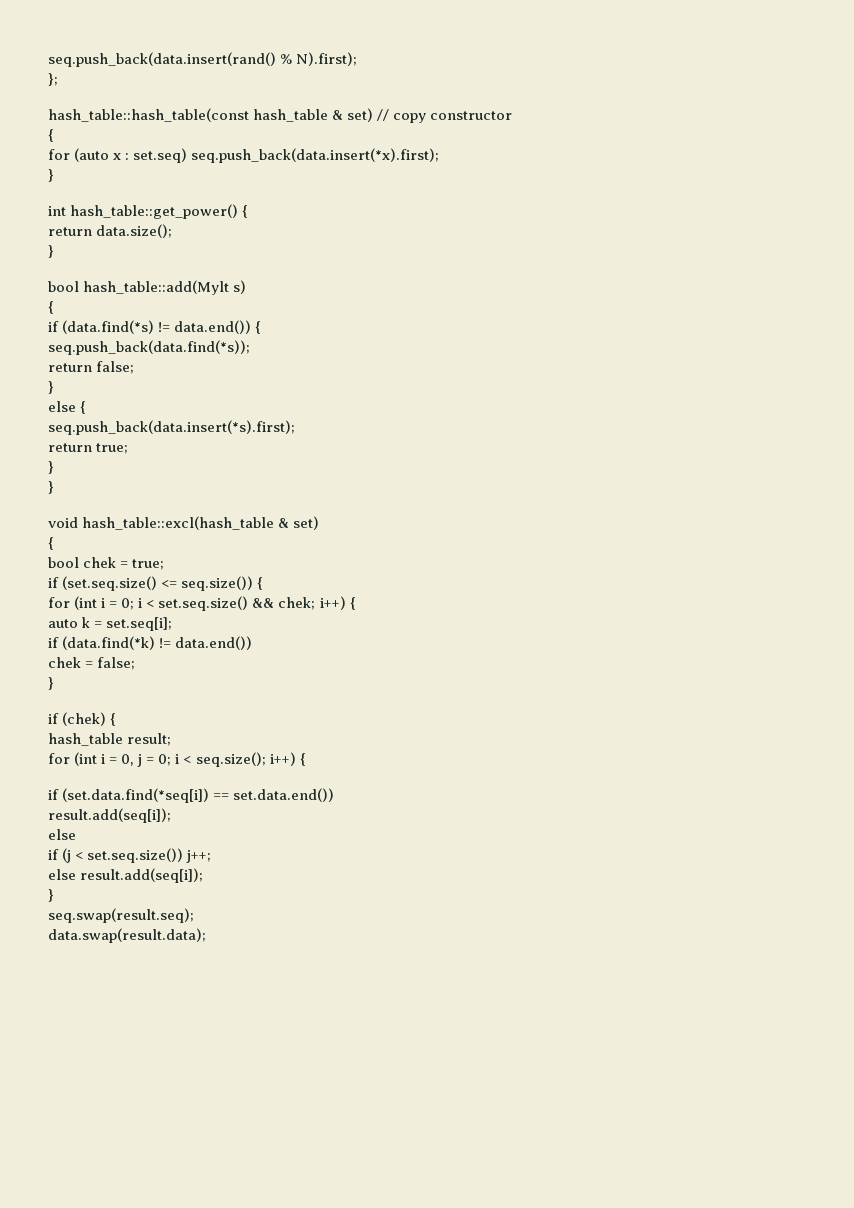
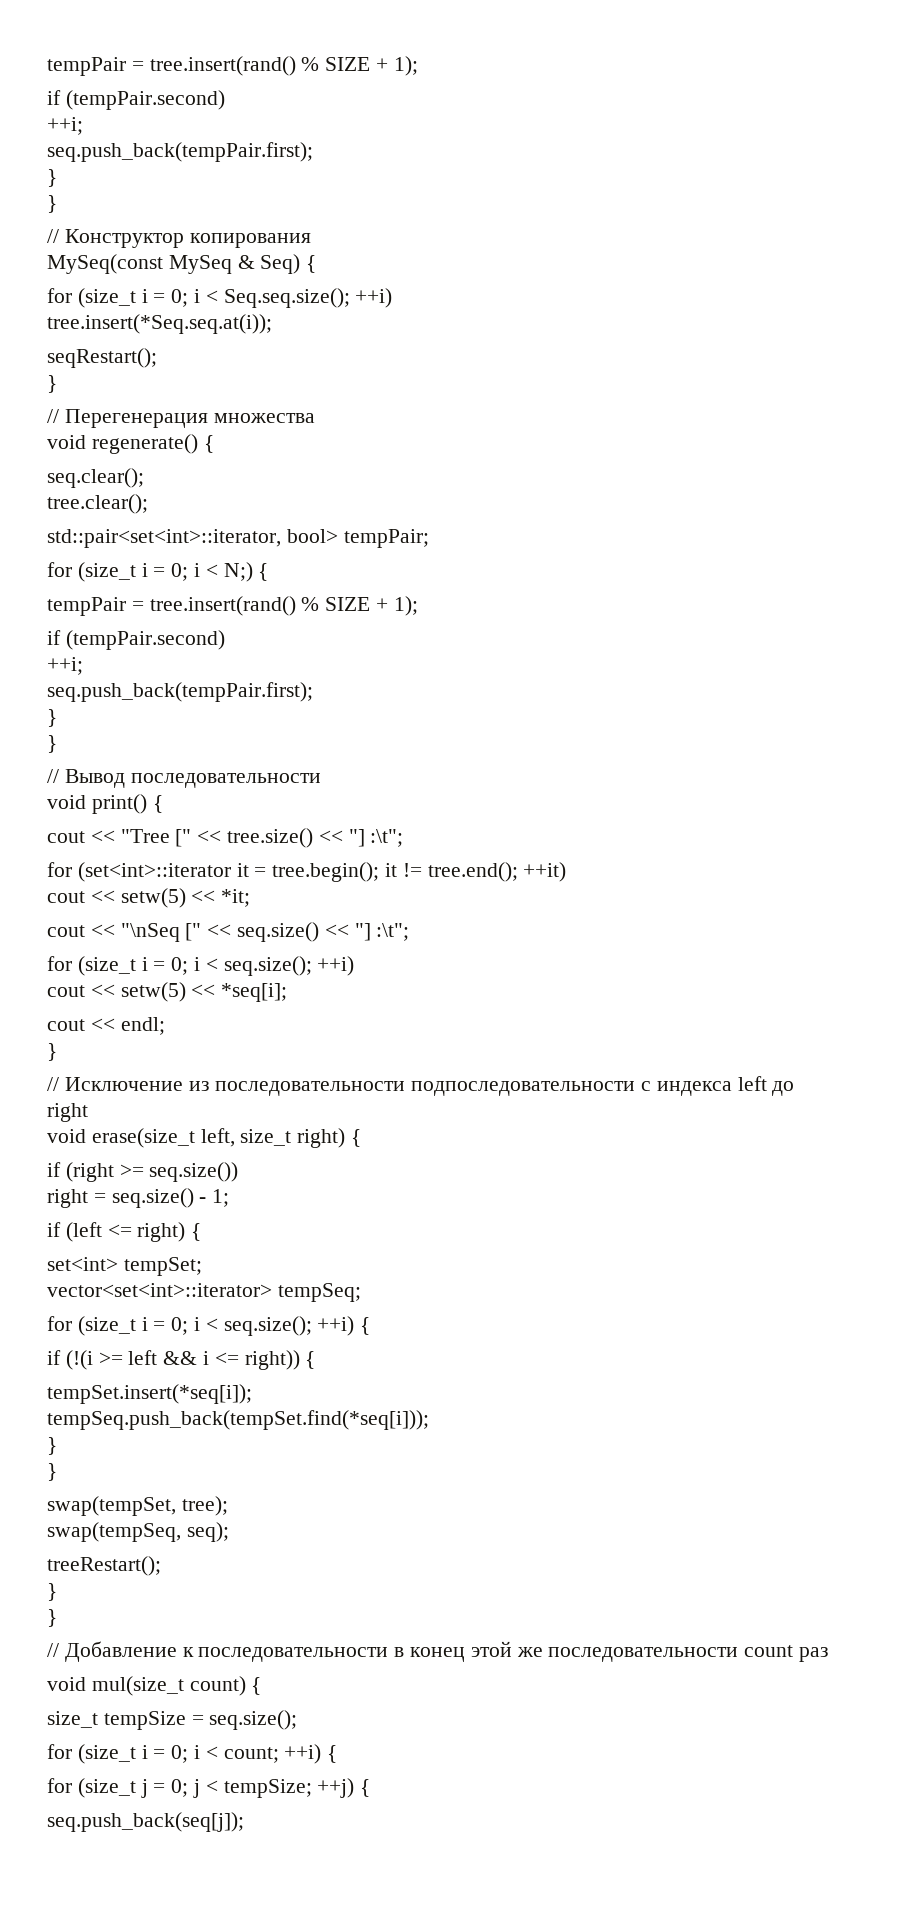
[48,52,358,67] [48,73,58,86] [48,108,513,123] [48,129,54,142] [48,148,440,163] [48,169,54,182] [48,204,249,219] [48,224,173,238] [48,245,54,258] [48,280,247,295] [48,301,54,314] [48,320,262,334] [48,340,250,355] [48,361,135,374] [48,381,54,394] [48,401,87,414] [48,420,295,435] [48,443,129,454] [48,461,54,474] [48,481,54,494] [48,516,320,530] [48,537,54,550] [48,557,165,570] [48,576,264,591] [48,596,356,611] [48,617,173,631] [48,636,253,650] [48,657,136,670] [48,677,54,690] [48,712,117,726] [48,733,172,746] [48,752,306,767] [48,788,335,803] [48,808,171,823] [48,829,76,840] [48,848,212,863] [48,868,204,883] [48,889,54,902] [48,908,194,923] [48,928,206,943] seq.push_back(data.insert(rand() % N).first); // }; // hash_table::hash_table(const hash_table & set) // copy constructor // { // for (auto x : set.seq) seq.push_back(data.insert(*x).first); // } // int hash_table::get_power() { // return data.size(); // } // bool hash_table::add(Mylt s) // { // if (data.find(*s) != data.end()) { // seq.push_back(data.find(*s)); // return false; // } // else { // seq.push_back(data.insert(*s).first); // return true; // } // } // void hash_table::excl(hash_table & set) // { // bool chek = true; // if (set.seq.size() <= seq.size()) { // for (int i = 0; i < set.seq.size() && chek; i++) { // auto k = set.seq[i]; // if (data.find(*k) != data.end()) // chek = false; // } // if (chek) { // hash_table result; // for (int i = 0, j = 0; i < seq.size(); i++) { // if (set.data.find(*seq[i]) == set.data.end()) // result.add(seq[i]); // else // if (j < set.seq.size()) j++; // else result.add(seq[i]); // } // seq.swap(result.seq); // data.swap(result.data); -> [47,56,418,76] [47,90,225,110] [47,117,83,135] [47,142,313,162] [47,169,57,187] [47,195,57,213] [47,229,311,248] [47,254,317,274] [47,288,393,308] [47,314,272,334] [47,348,157,368] [47,375,57,393] [47,409,315,428] [47,434,214,454] [47,468,144,488] [47,494,148,514] [47,529,429,548] [47,562,269,582] [47,596,418,616] [47,630,225,650] [47,657,83,675] [47,682,313,702] [47,709,57,727] [47,735,57,753] [47,769,321,788] [47,794,163,814] [47,828,404,848] [47,862,567,882] [47,888,251,908] [47,922,410,942] [47,956,355,976] [47,982,288,1002] [47,1017,165,1035] [47,1043,57,1061] [47,1076,795,1096] [47,1103,88,1122] [47,1128,362,1148] [47,1162,239,1182] [47,1188,230,1208] [47,1222,202,1242] [47,1257,202,1276] [47,1283,361,1302] [47,1316,371,1336] [47,1350,316,1370] [47,1384,252,1404] [47,1410,429,1430] [47,1437,57,1455] [47,1463,57,1481] [47,1496,228,1516] [47,1522,229,1542] [47,1556,161,1576] [47,1583,57,1601] [47,1609,57,1627] [47,1641,830,1662] [47,1676,262,1696] [47,1710,298,1730] [47,1744,338,1764] [47,1778,371,1798] [47,1812,244,1832] tempPair = tree.insert(rand() % SIZE + 1); // if (tempPair.second) // ++i; // seq.push_back(tempPair.first); // } // } // // Конструктор копирования // MySeq(const MySeq & Seq) { // for (size_t i = 0; i < Seq.seq.size(); ++i) // tree.insert(*Seq.seq.at(i)); // seqRestart(); // } // // Перегенерация множества // void regenerate() { // seq.clear(); // tree.clear(); // std::pair<set<int>::iterator, bool> tempPair; // for (size_t i = 0; i < N;) { // tempPair = tree.insert(rand() % SIZE + 1); // if (tempPair.second) // ++i; // seq.push_back(tempPair.first); // } // } // // Вывод последовательности // void print() { // cout << "Tree [" << tree.size() << "] :\t"; // for (set<int>::iterator it = tree.begin(); it != tree.end(); ++it) // cout << setw(5) << *it; // cout << "\nSeq [" << seq.size() << "] :\t"; // for (size_t i = 0; i < seq.size(); ++i) // cout << setw(5) << *seq[i]; // cout << endl; // } // // Исключение из последовательности подпоследовательности с индекса left до right // void erase(size_t left, size_t right) { // if (right >= seq.size()) // right = seq.size() - 1; // if (left <= right) { // set<int> tempSet; // vector<set<int>::iterator> tempSeq; // for (size_t i = 0; i < seq.size(); ++i) { // if (!(i >= left && i <= right)) { // tempSet.insert(*seq[i]); // tempSeq.push_back(tempSet.find(*seq[i])); // } // } // swap(tempSet, tree); // swap(tempSeq, seq); // treeRestart(); // } // } // // Добавление к последовательности в конец этой же последовательности count раз // void mul(size_t count) { // size_t tempSize = seq.size(); // for (size_t i = 0; i < count; ++i) { // for (size_t j = 0; j < tempSize; ++j) { // seq.push_back(seq[j]);

